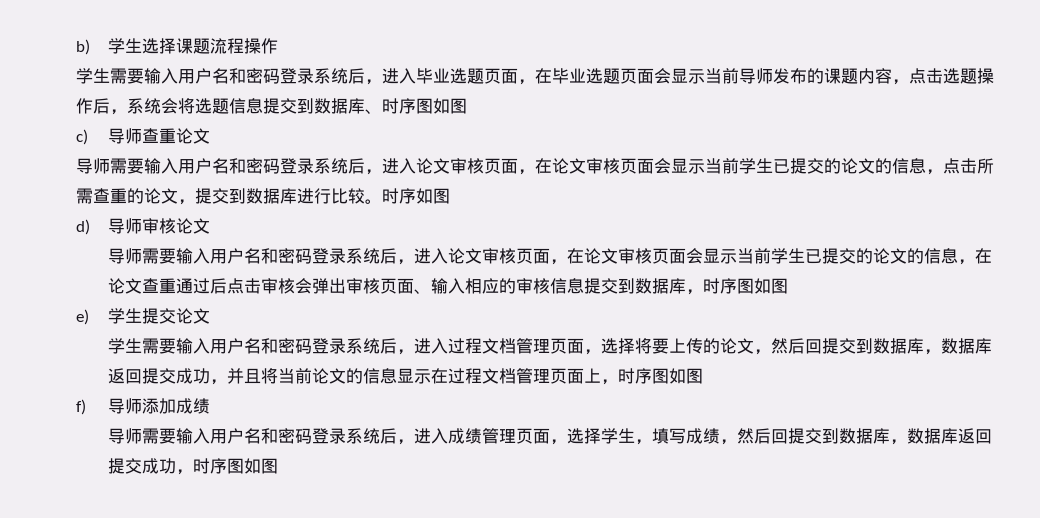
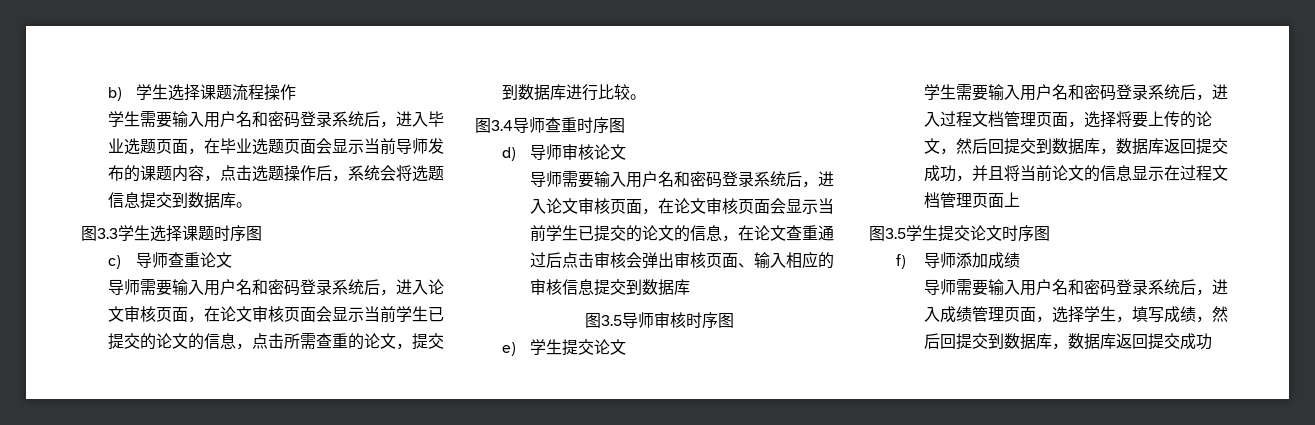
[364,98,467,114] 、时序图如图 -> [236,202,253,208] [81,225,262,242] 。 // 图3.3学生选择课题时序图
[381,188,433,204] 时序如 -> [475,117,609,134] // 图3.4导师查重时序
[686,278,789,295] ，时序图如图 -> [584,312,734,329] // 图3.5导师审核时序图
[601,368,704,385] ，时序图如图 -> [869,225,1050,242] // 图3.5学生提交论文时序图
[176,458,279,475] ，时序图如图 -> (1212, 341) none

